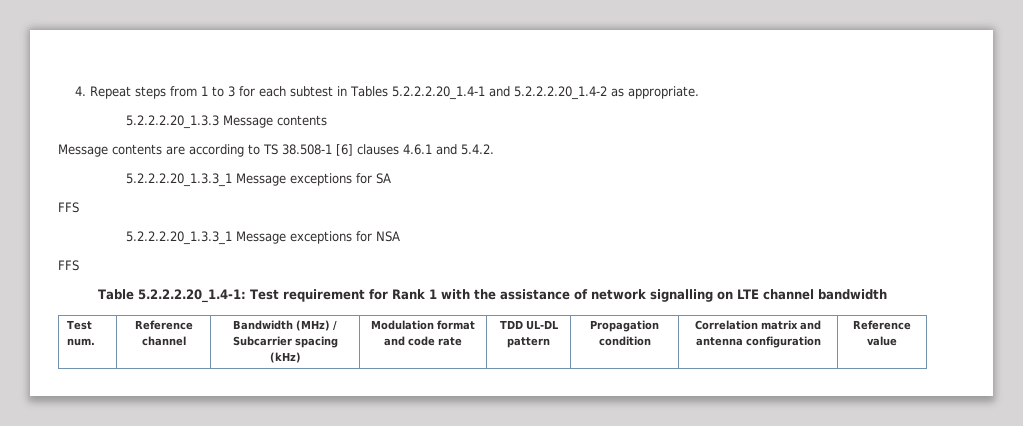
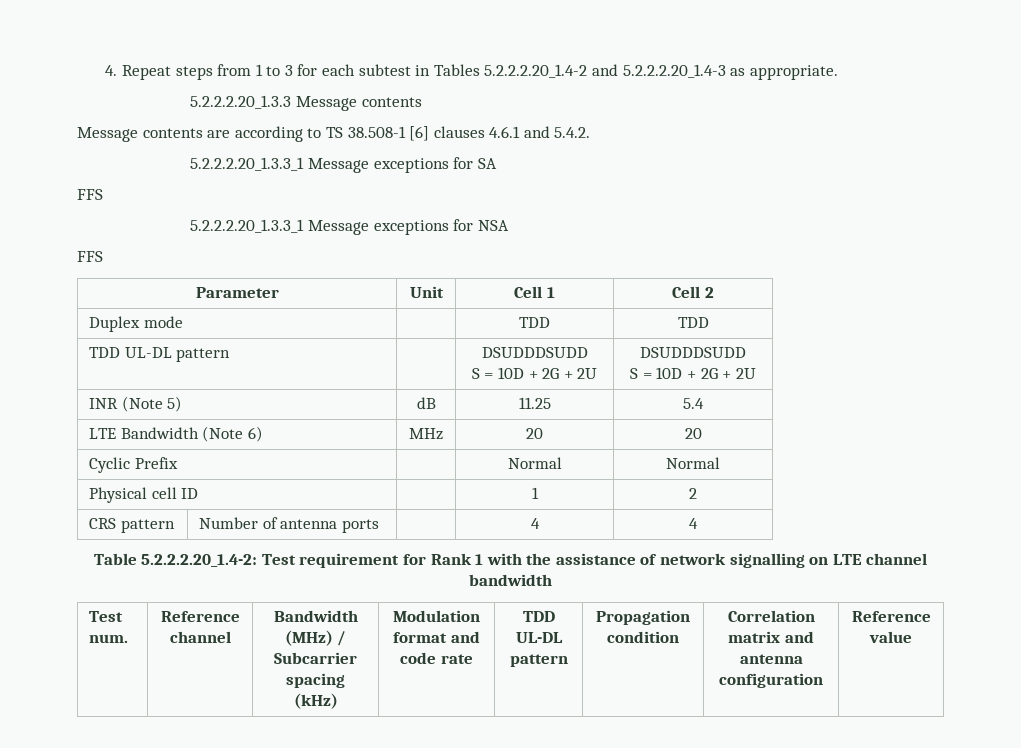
[392,86,608,100] 5.2.2.2.20_1.4-1 and 5.2.2.2.20_1.4-2 -> [484,64,726,78] 5.2.2.2.20_1.4-2 and 5.2.2.2.20_1.4-3
(79, 265) none -> [195,287,279,298] [409,286,444,298] [514,286,555,298] [672,286,714,298] [88,316,183,332] [519,317,550,328] [677,317,709,328] [88,347,231,362] [481,347,588,358] [471,367,598,379] [640,347,746,358] [630,367,756,379] [88,396,183,412] [416,397,436,409] [518,397,551,409] [683,398,704,409] [88,426,263,442] [409,428,443,440] [526,428,543,439] [684,428,702,439] [88,457,178,473] [507,457,562,469] [666,457,720,469] [88,487,199,503] [531,487,539,499] [689,488,697,499] [88,518,175,533] [198,517,379,533] [530,518,540,529] [689,518,698,529] // Parameter | Unit | Cell 1 | Cell 2 // Duplex mode | | TDD | TDD // TDD UL-DL pattern | | DSUDDDSUDD // S = 10D + 2G + 2U | DSUDDDSUDD // S = 10D + 2G + 2U // INR (Note 5) | dB | 11.25 | 5.4 // LTE Bandwidth (Note 6) | MHz | 20 | 20 // Cyclic Prefix | | Normal | Normal // Physical cell ID | | 1 | 2 // CRS pattern | Number of antenna ports | | 4 | 4
[137,289,246,303] 5.2.2.2.20_1.4-1: -> [141,554,258,567] 5.2.2.2.20_1.4-2:

